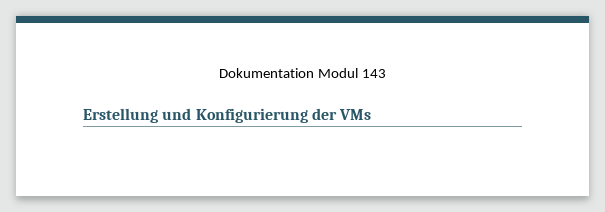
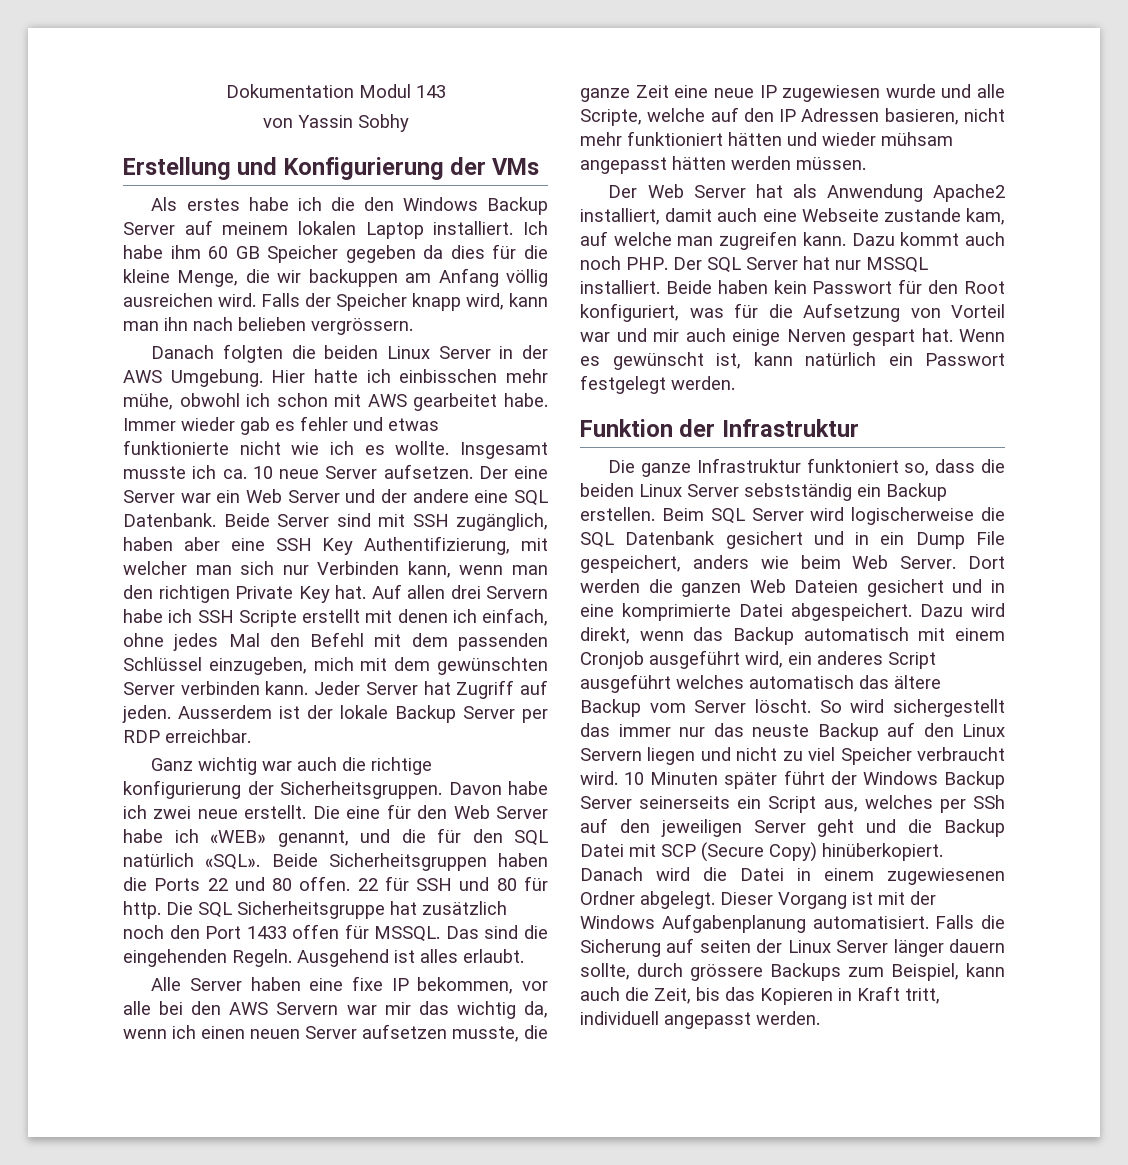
(386, 73) none -> [262,114,409,132] // von Yassin Sobhy
(372, 114) none -> [151,197,548,215] [123,220,548,239] [123,244,548,263] [123,268,548,287] [123,293,548,311] [123,317,413,335] [151,344,548,363] [123,369,548,387] [123,393,548,411] [123,416,439,435] [123,440,548,459] [123,464,548,479] [123,489,548,506] [123,513,548,531] [123,536,548,555] [123,561,548,578] [123,584,548,603] [123,608,548,627] [123,632,548,651] [123,657,548,675] [123,680,548,699] [122,705,548,723] [123,729,251,743] [151,757,433,775] [123,780,548,799] [123,804,548,819] [123,828,548,847] [123,853,548,871] [123,876,548,891] [123,901,507,919] [123,924,548,942] [123,949,524,967] [151,976,548,994] [123,1001,548,1019] [123,1024,548,1042] [580,84,1005,102] [580,107,1005,126] [580,131,953,146] [580,156,866,174] [608,184,1005,202] [580,208,1005,225] [580,231,1005,250] [580,256,928,273] [580,279,1005,294] [580,303,1005,322] [580,328,1005,346] [580,352,1005,370] [580,375,735,394] [580,419,859,437] [608,458,1005,477] [580,483,947,501] [580,507,1005,525] [580,531,1005,549] [580,555,1005,573] [580,579,1005,597] [580,603,1005,621] [580,627,1005,645] [580,650,936,669] [580,674,941,693] [580,699,1005,717] [580,722,1005,741] [580,747,1005,765] [580,770,1005,789] [580,795,1005,813] [580,818,1005,837] [580,842,943,862] [580,867,1005,885] [580,891,936,909] [580,914,1005,933] [580,938,1005,957] [580,963,1005,981] [580,986,940,1005] [580,1011,820,1029] // Als erstes habe ich die den Windows Backup Server auf meinem lokalen Laptop installiert. Ich habe ihm 60 GB Speicher gegeben da dies für die kleine Menge, die wir backuppen am Anfang völlig ausreichen wird. Falls der Speicher knapp wird, kann man ihn nach belieben vergrössern. // Danach folgten die beiden Linux Server in der AWS Umgebung. Hier hatte ich einbisschen mehr mühe, obwohl ich schon mit AWS gearbeitet habe. Immer wieder gab es fehler und etwas funktionierte nicht wie ich es wollte. Insgesamt musste ich ca. 10 neue Server aufsetzen. Der eine Server war ein Web Server und der andere eine SQL Datenbank. Beide Server sind mit SSH zugänglich, haben aber eine SSH Key Authentifizierung, mit welcher man sich nur Verbinden kann, wenn man den richtigen Private Key hat. Auf allen drei Servern habe ich SSH Scripte erstellt mit denen ich einfach, ohne jedes Mal den Befehl mit dem passenden Schlüssel einzugeben, mich mit dem gewünschten Server verbinden kann. Jeder Server hat Zugriff auf jeden. Ausserdem ist der lokale Backup Server per RDP erreichbar. // Ganz wichtig war auch die richtige konfigurierung der Sicherheitsgruppen. Davon habe ich zwei neue erstellt. Die eine für den Web Server habe ich «WEB» genannt, und die für den SQL natürlich «SQL». Beide Sicherheitsgruppen haben die Ports 22 und 80 offen. 22 für SSH und 80 für http. Die SQL Sicherheitsgruppe hat zusätzlich noch den Port 1433 offen für MSSQL. Das sind die eingehenden Regeln. Ausgehend ist alles erlaubt. // Alle Server haben eine fixe IP bekommen, vor alle bei den AWS Servern war mir das wichtig da, wenn ich einen neuen Server aufsetzen musste, die ganze Zeit eine neue IP zugewiesen wurde und alle Scripte, welche auf den IP Adressen basieren, nicht mehr funktioniert hätten und wieder mühsam angepasst hätten werden müssen. // Der Web Server hat als Anwendung Apache2 installiert, damit auch eine Webseite zustande kam, auf welche man zugreifen kann. Dazu kommt auch noch PHP. Der SQL Server hat nur MSSQL installiert. Beide haben kein Passwort für den Root konfiguriert, was für die Aufsetzung von Vorteil war und mir auch einige Nerven gespart hat. Wenn es gewünscht ist, kann natürlich ein Passwort festgelegt werden. // Funktion der Infrastruktur // Die ganze Infrastruktur funktoniert so, dass die beiden Linux Server sebstständig ein Backup erstellen. Beim SQL Server wird logischerweise die SQL Datenbank gesichert und in ein Dump File gespeichert, anders wie beim Web Server. Dort werden die ganzen Web Dateien gesichert und in eine komprimierte Datei abgespeichert. Dazu wird direkt, wenn das Backup automatisch mit einem Cronjob ausgeführt wird, ein anderes Script ausgeführt welches automatisch das ältere Backup vom Server löscht. So wird sichergestellt das immer nur das neuste Backup auf den Linux Servern liegen und nicht zu viel Speicher verbraucht wird. 10 Minuten später führt der Windows Backup Server seinerseits ein Script aus, welches per SSh auf den jeweiligen Server geht und die Backup Datei mit SCP (Secure Copy) hinüberkopiert. Danach wird die Datei in einem zugewiesenen Ordner abgelegt. Dieser Vorgang ist mit der Windows Aufgabenplanung automatisiert. Falls die Sicherung auf seiten der Linux Server länger dauern sollte, durch grössere Backups zum Beispiel, kann auch die Zeit, bis das Kopieren in Kraft tritt, individuell angepasst werden.

